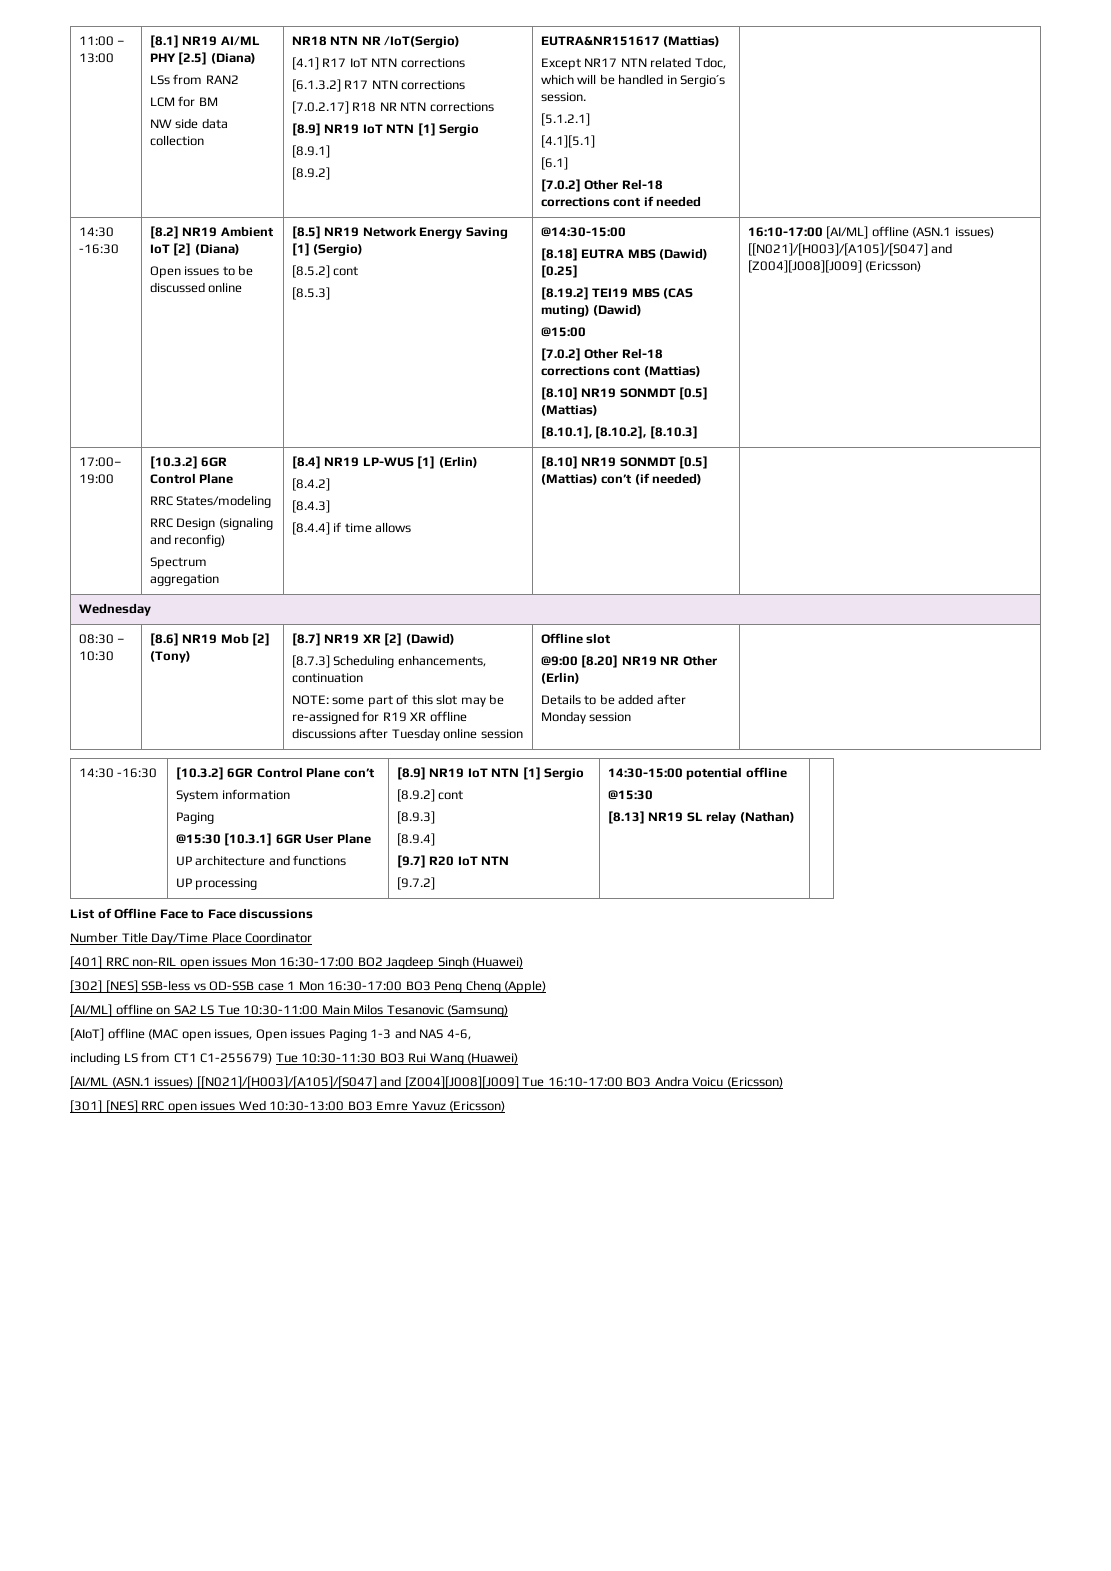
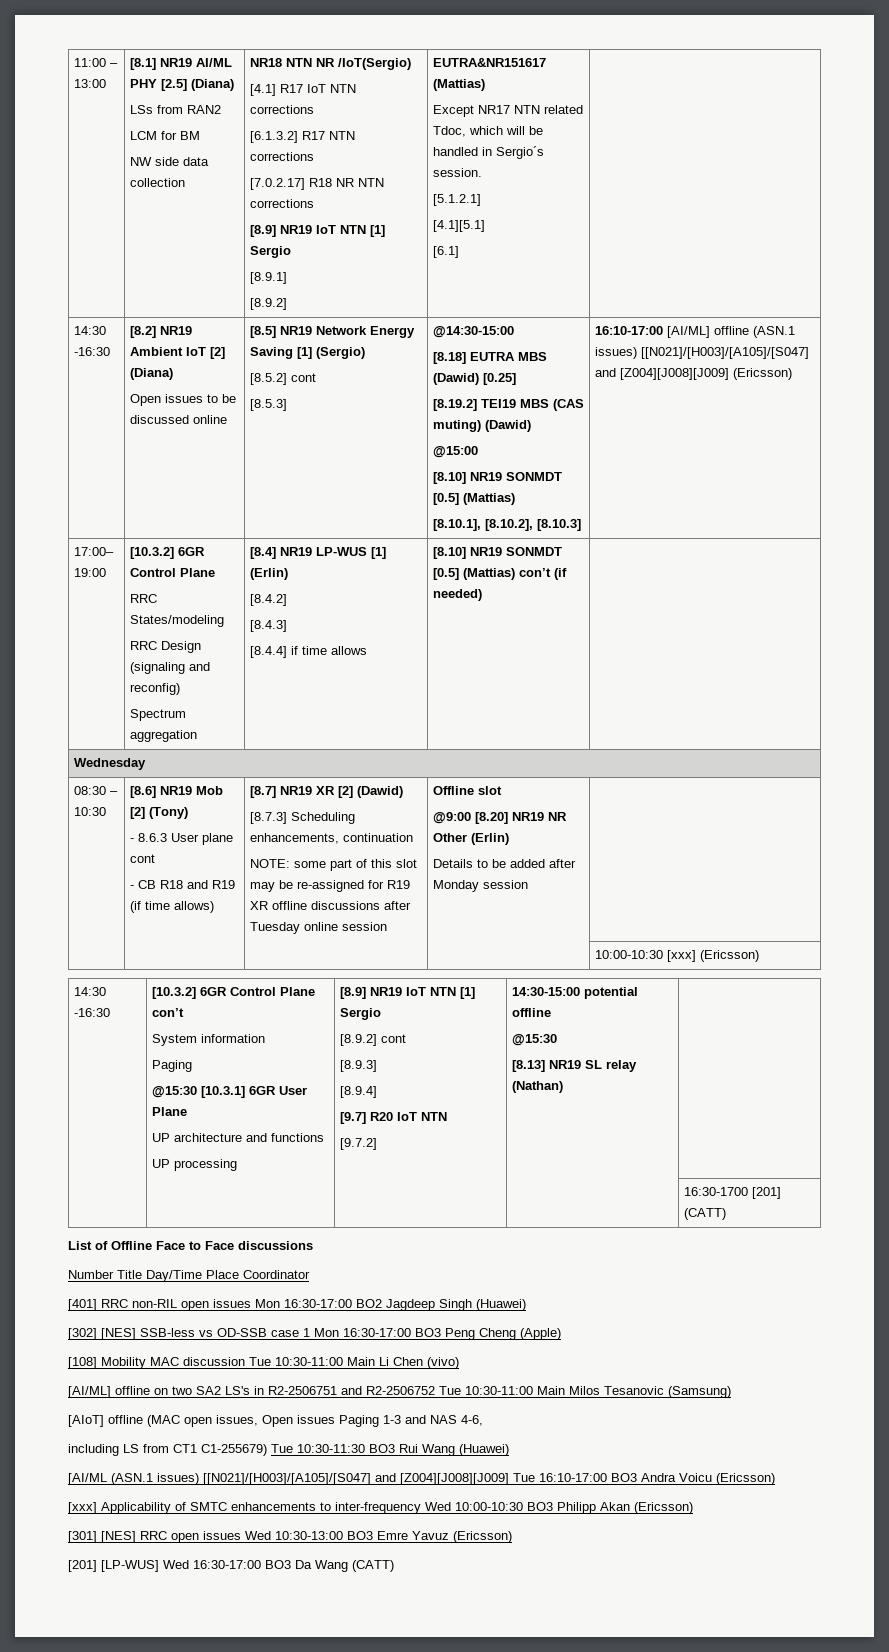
[540,179,663,192] [540,196,702,207] // [7.0.2] Other Rel-18 corrections cont if needed -> (459, 252) none
[540,348,663,361] [540,366,701,377] // [7.0.2] Other Rel-18 corrections cont (Mattias) -> (478, 452) none
(191, 657) none -> [129,833,233,845] [129,854,155,863] [129,880,235,889] [129,901,214,913] // - 8.6.3 User plane cont // - CB R18 and R19 (if time allows)
(632, 717) none -> [594,950,759,962] // | | | | 10:00-10:30 [xxx] (Ericsson)
(795, 817) none -> [683,1187,781,1199] [683,1208,726,1220] // | | | | 16:30-1700 [201] (CATT)
[70,1004,215,1017] [AI/ML] offline on SA2 LS -> [68,1357,459,1369] [68,1386,435,1398] [108] Mobility MAC discussion Tue 10:30-11:00 Main Li Chen (vivo) // [AI/ML] offline on two SA2 LS's in R2-2506751 and R2-2506752
(783, 1082) none -> [68,1502,693,1514] // [xxx] Applicability of SMTC enhancements to inter-frequency Wed 10:00-10:30 BO3 Philipp Akan (Ericsson)
(506, 1106) none -> [68,1560,394,1572] // [201] [LP-WUS] Wed 16:30-17:00 BO3 Da Wang (CATT)

